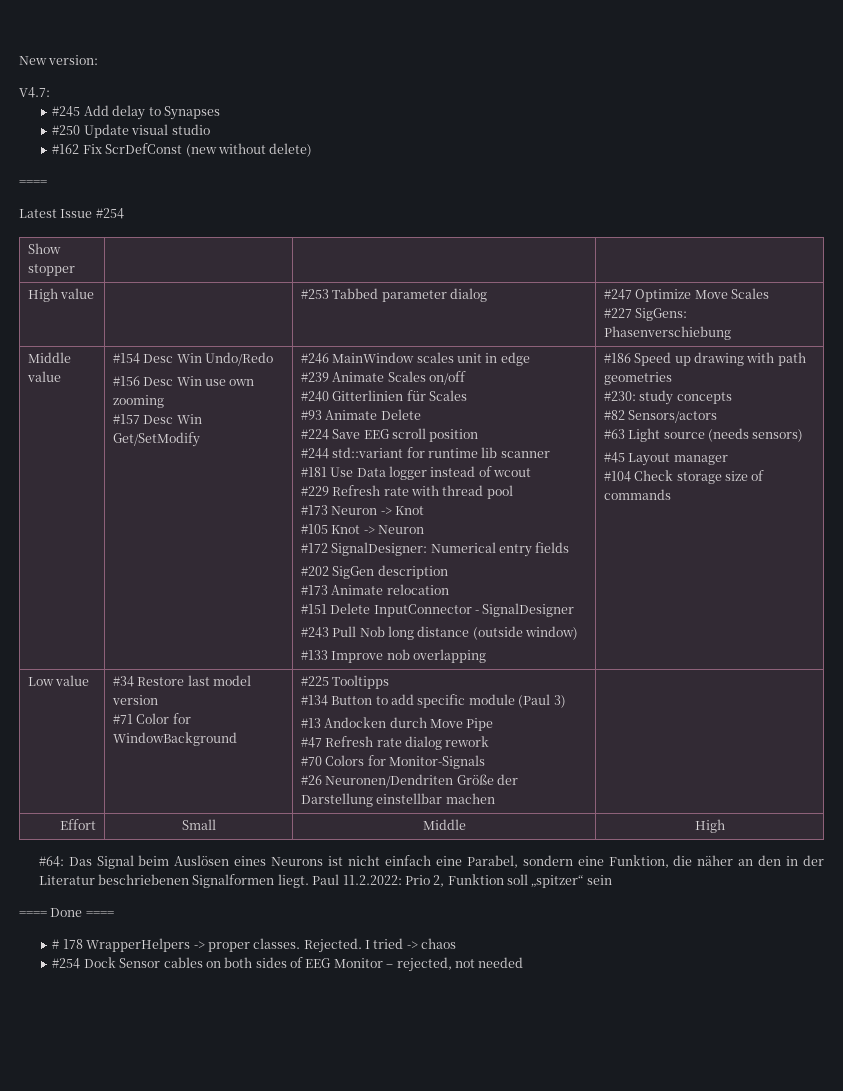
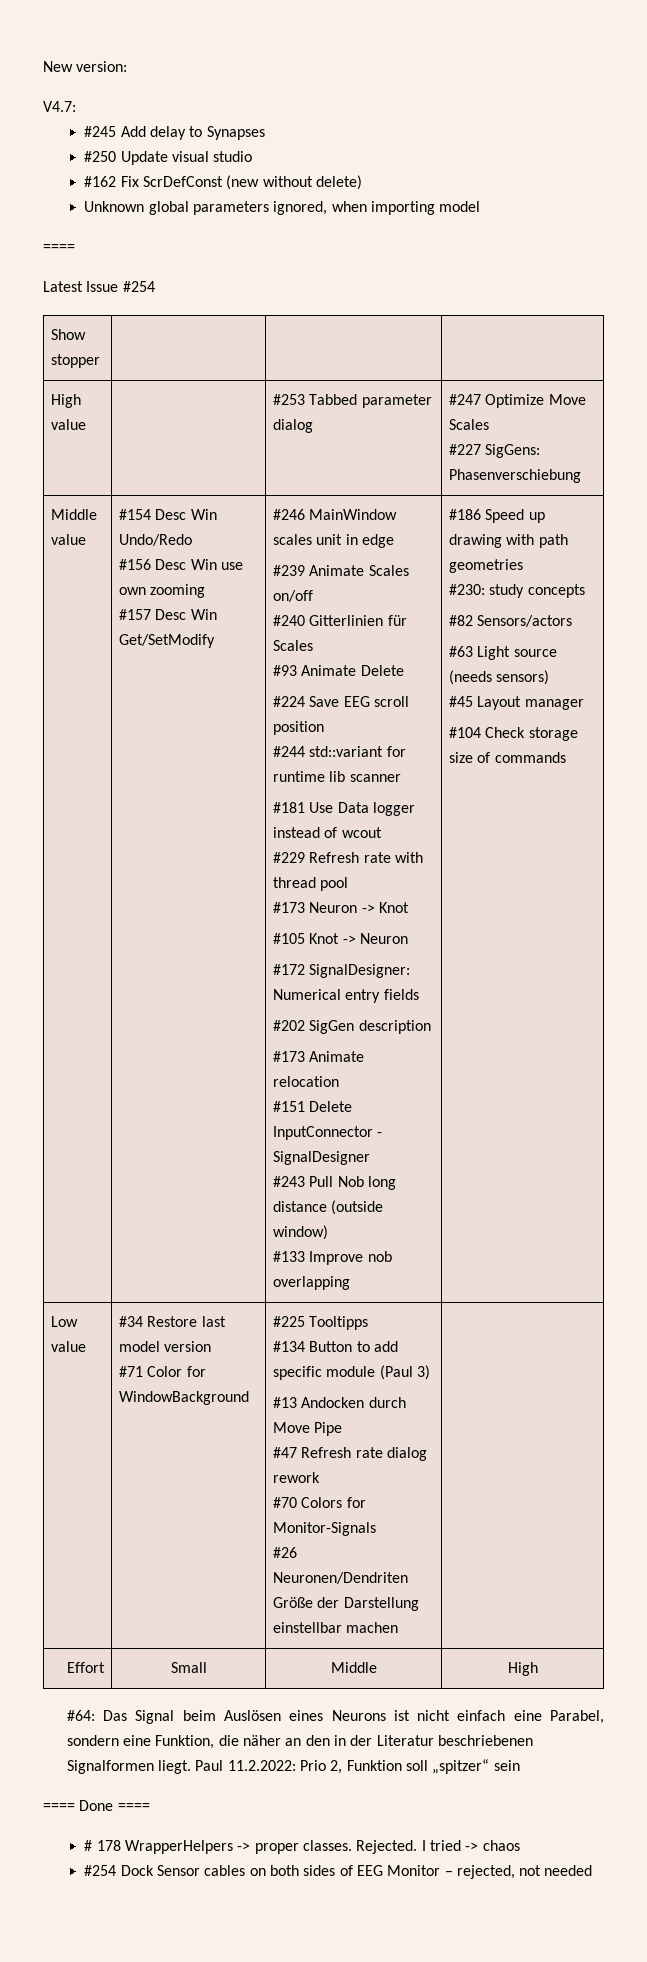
(313, 150) none -> [84,201,481,215] // Unknown global parameters ignored, when importing model

